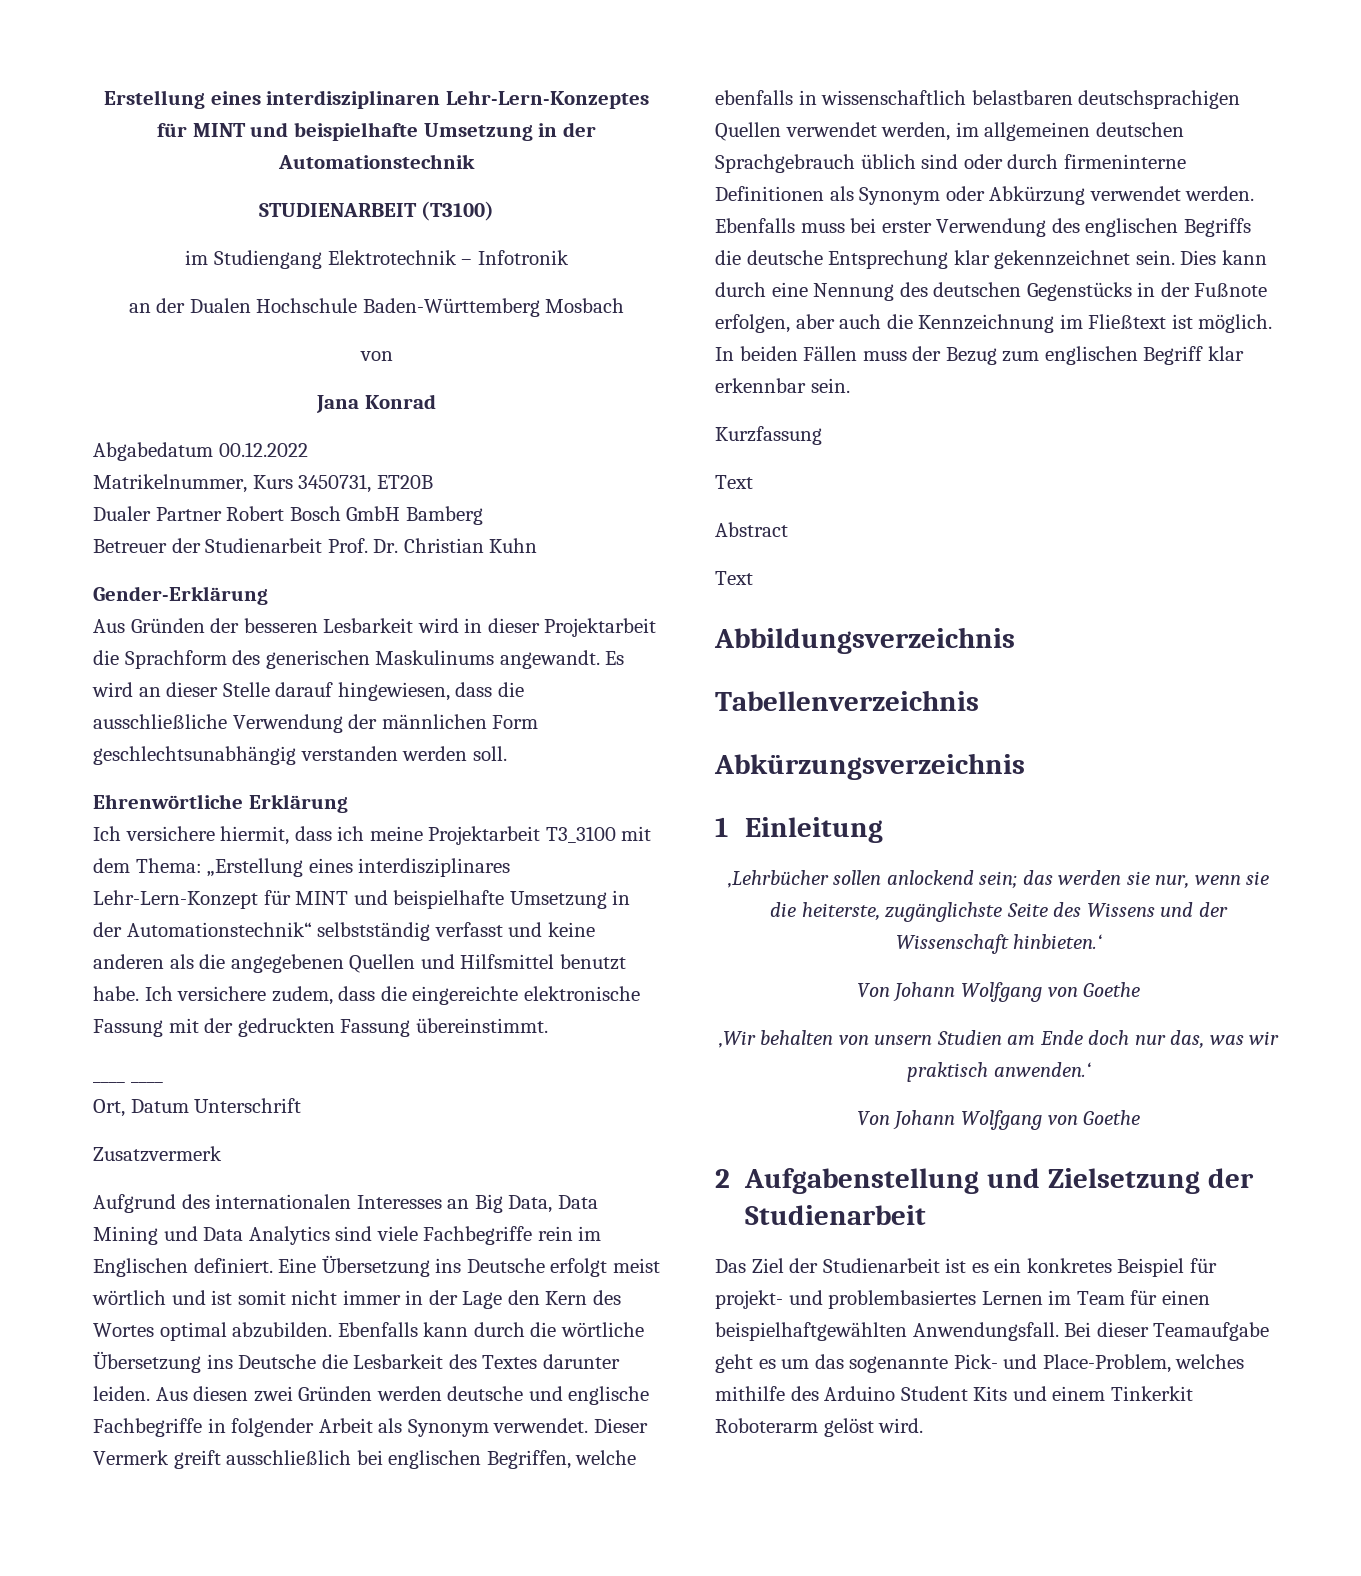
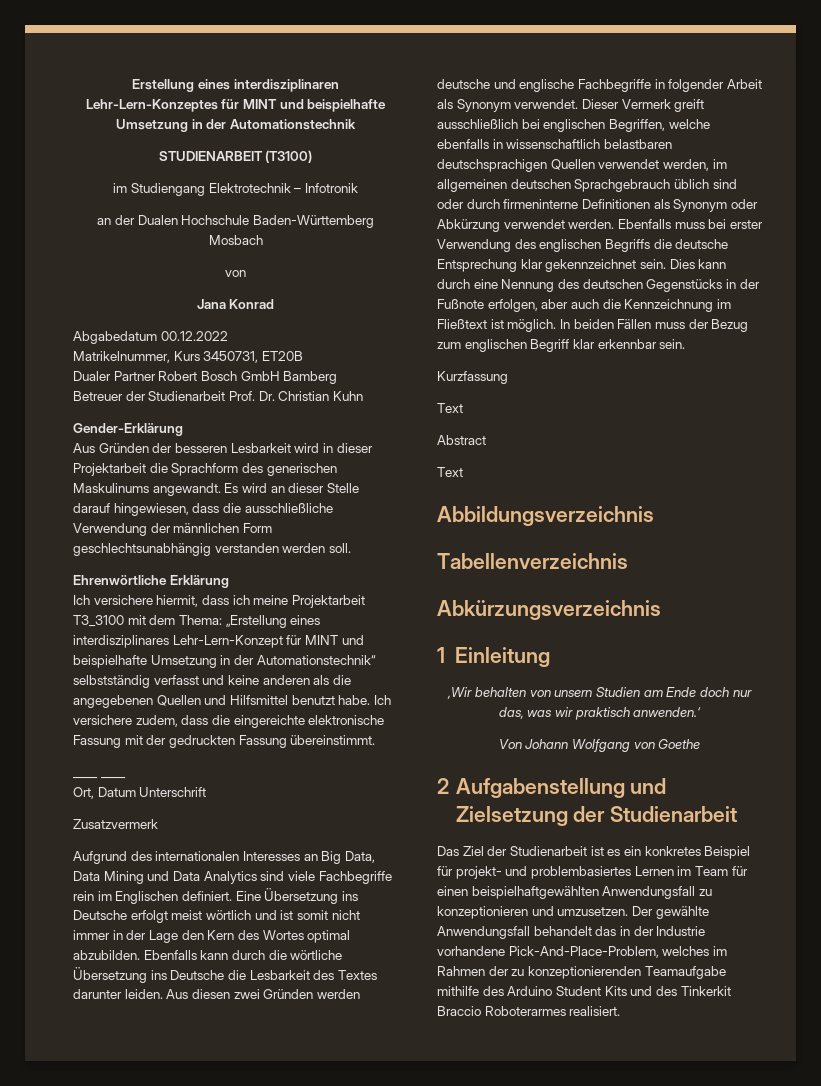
[727,870,1270,889] [770,902,1228,922] [895,934,1103,954] [856,982,1141,1002] // ‚Lehrbücher sollen anlockend sein; das werden sie nur, wenn sie die heiterste, zugänglichste Seite des Wissens und der Wissenschaft hinbieten.‘ // Von Johann Wolfgang von Goethe -> (551, 657) none
[912,1322,1270,1341] [715,1354,1245,1373] Anwendungsfall. Bei dieser Teamaufgabe geht es um das sogenannte Pick- und Place-Problem, welches -> [602,886,712,899] [437,906,709,919] [437,926,706,939] [437,946,727,958] [437,966,726,979] Anwendungsfall zu konzeptionieren und umzusetzen. Der gewählte Anwendungsfall behandelt das in der Industrie vorhandene Pick-And-Place-Problem, welches im Rahmen der zu konzeptionierenden Teamaufgabe
[1052,1386,1193,1401] [715,1418,924,1437] einem Tinkerkit Roboterarm gelöst wird. -> [655,986,731,996] [437,1006,621,1016] des Tinkerkit Braccio Roboterarmes realisiert.

